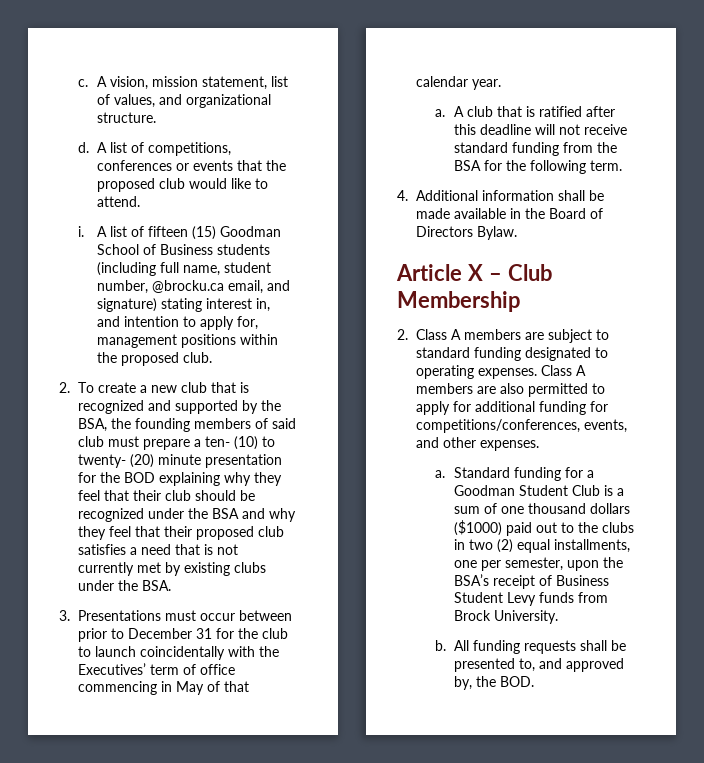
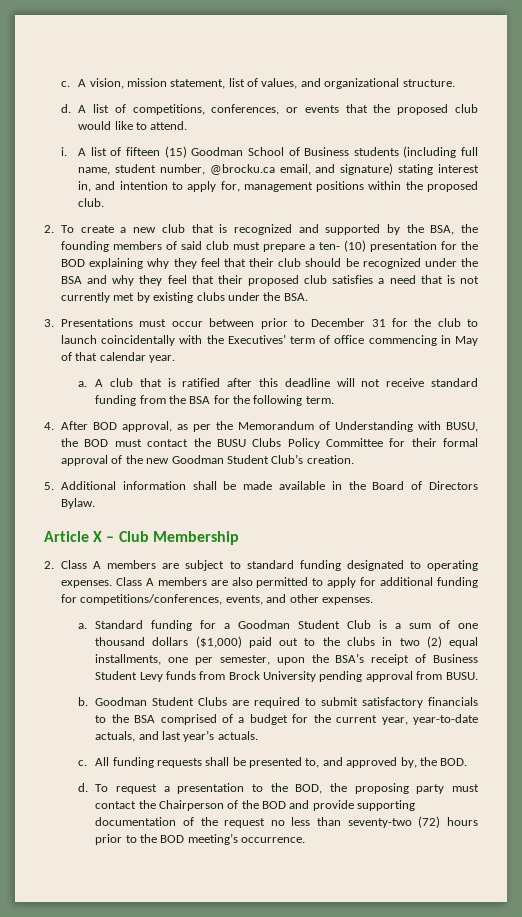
[97,160,173,171] conferences -> [211,104,280,115] conferences,
[262,436,276,447] [78,454,202,468] to twenty- (20) minute -> (367, 246) none
(408, 195) none -> [61,421,478,432] [61,438,479,449] [61,454,354,466] [44,482,54,490] After BOD approval, as per the Memorandum of Understanding with BUSU, the BOD must contact the BUSU Clubs Policy Committee for their formal approval of the new Goodman Student Club’s creation. // 5.
[454,520,503,536] ($1000) -> [195,636,242,648] ($1,000)
[494,610,559,624] [435,640,447,651] University. // b. -> [263,671,478,682] [78,697,478,708] [95,714,479,725] [95,730,258,742] [78,760,88,766] University pending approval from BUSU. // b. Goodman Student Clubs are required to submit satisfactory financials to the BSA comprised of a budget for the current year, year-to-date actuals, and last year’s actuals. // c.
(535, 681) none -> [78,783,480,794] [95,800,416,811] [95,816,478,828] [95,833,306,845] // d. To request a presentation to the BOD, the proposing party must contact the Chairperson of the BOD and provide supporting documentation of the request no less than seventy-two (72) hours prior to the BOD meeting’s occurrence.

